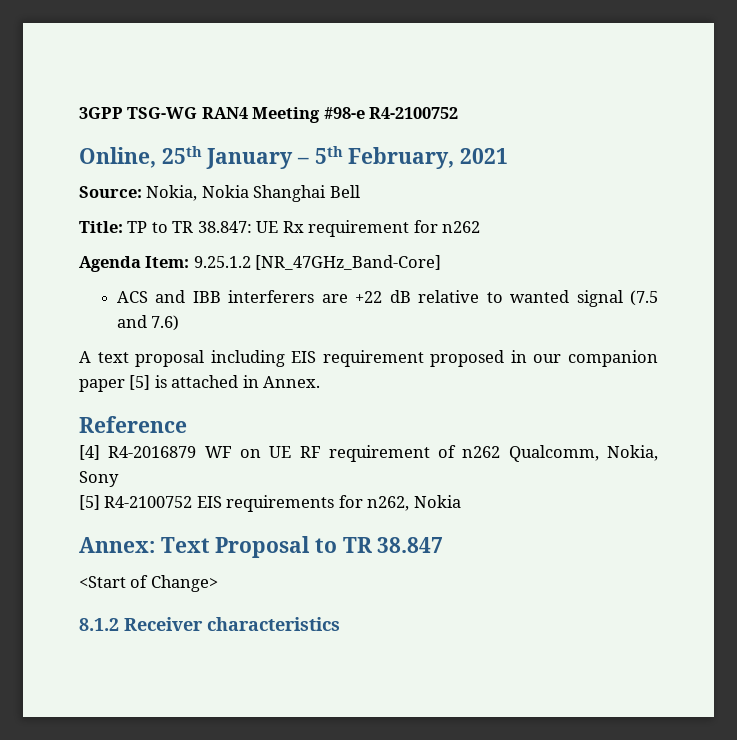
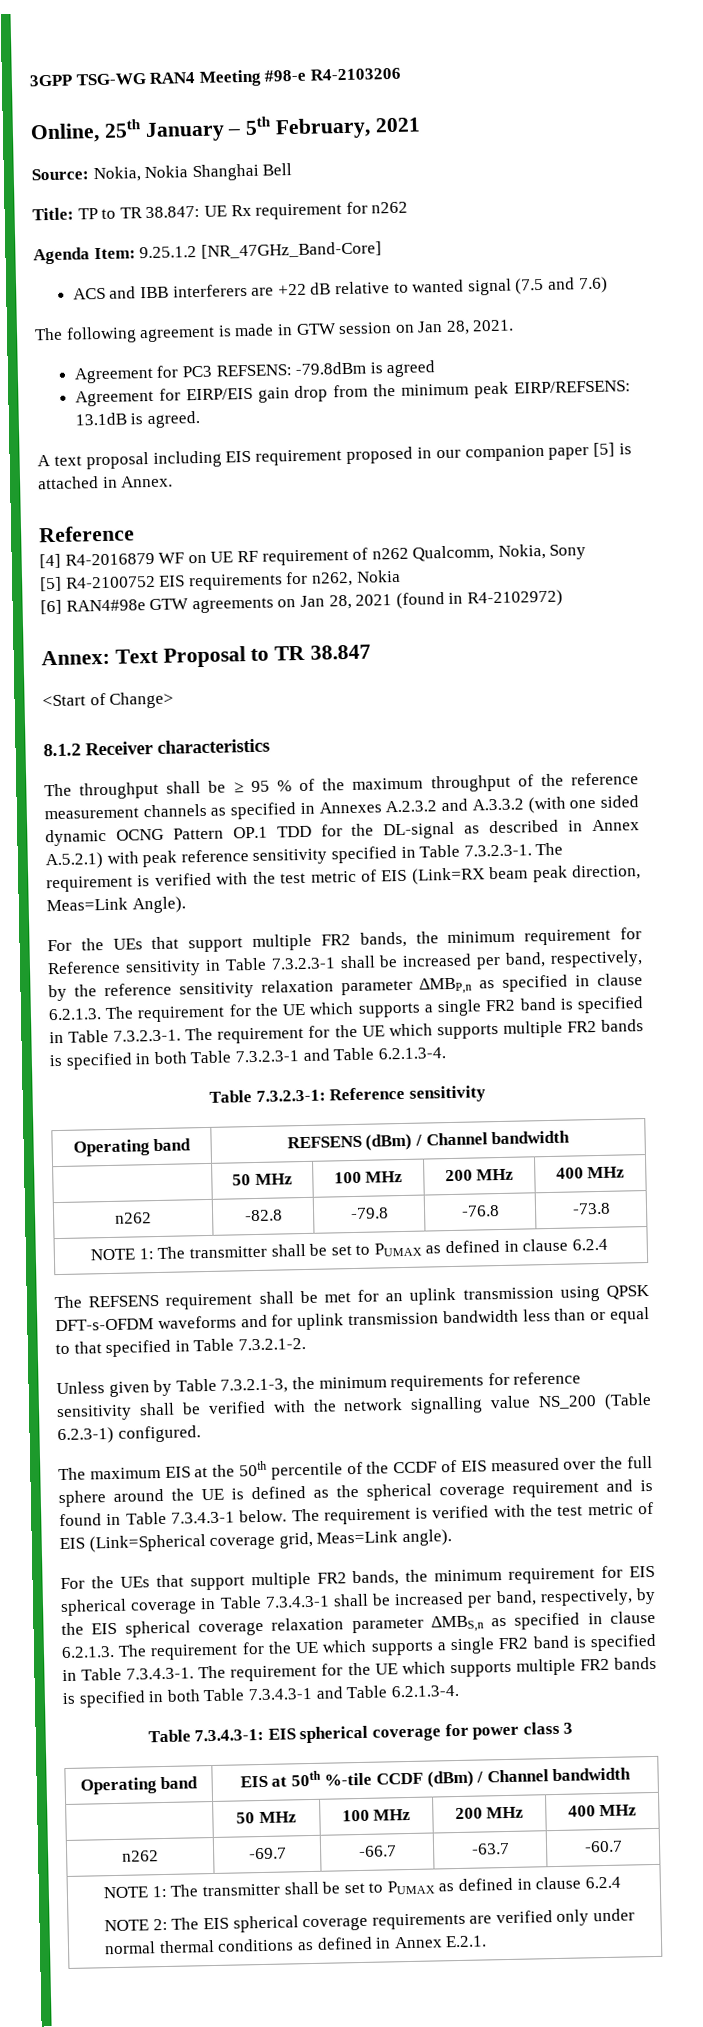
[369,107,459,119] R4-2100752 -> [309,67,401,81] R4-2103206
(180, 323) none -> [34,319,515,344] [73,360,437,384] [74,380,631,407] [74,410,201,429] // The following agreement is made in GTW session on Jan 28, 2021. // Agreement for PC3 REFSENS: -79.8dBm is agreed // Agreement for EIRP/EIS gain drop from the minimum peak EIRP/REFSENS: 13.1dB is agreed.
(461, 501) none -> [40,589,563,615] // [6] RAN4#98e GTW agreements on Jan 28, 2021 (found in R4-2102972)
(340, 624) none -> [44,772,639,800] [44,795,640,820] [45,819,640,847] [45,842,564,870] [46,864,641,893] [46,896,186,914] [47,927,642,953] [47,950,643,977] [48,973,643,1002] [48,996,644,1023] [49,1019,644,1044] [49,1047,446,1070] [209,1085,486,1103] [72,1138,192,1157] [286,1130,571,1151] [232,1173,293,1186] [333,1170,404,1184] [444,1168,515,1182] [555,1166,626,1179] [115,1212,152,1224] [243,1209,283,1222] [349,1207,389,1220] [460,1205,500,1217] [571,1202,611,1215] [90,1238,608,1261] [54,1284,650,1310] [55,1306,650,1332] [55,1338,306,1358] [56,1371,582,1398] [56,1392,652,1422] [57,1425,201,1445] [58,1455,653,1481] [58,1479,653,1508] [59,1501,654,1527] [59,1529,452,1553] [60,1565,655,1591] [60,1587,656,1617] [61,1610,656,1638] [61,1633,657,1661] [62,1656,657,1682] [62,1684,459,1708] [147,1721,574,1744] [79,1776,199,1795] [239,1767,632,1788] [236,1811,297,1824] [341,1808,412,1822] [454,1806,525,1820] [567,1804,638,1817] [122,1850,159,1862] [248,1847,287,1860] [358,1845,397,1858] [470,1842,510,1855] [583,1840,623,1853] [103,1876,621,1899] [104,1908,636,1933] [104,1935,488,1955] // The throughput shall be ≥ 95 % of the maximum throughput of the reference measurement channels as specified in Annexes A.2.3.2 and A.3.3.2 (with one sided dynamic OCNG Pattern OP.1 TDD for the DL-signal as described in Annex A.5.2.1) with peak reference sensitivity specified in Table 7.3.2.3-1. The requirement is verified with the test metric of EIS (Link=RX beam peak direction, Meas=Link Angle). // For the UEs that support multiple FR2 bands, the minimum requirement for Reference sensitivity in Table 7.3.2.3-1 shall be increased per band, respectively, by the reference sensitivity relaxation parameter ∆MBP,n as specified in clause 6.2.1.3. The requirement for the UE which supports a single FR2 band is specified in Table 7.3.2.3-1. The requirement for the UE which supports multiple FR2 bands is specified in both Table 7.3.2.3-1 and Table 6.2.1.3-4. // Table 7.3.2.3-1: Reference sensitivity // Operating band | REFSENS (dBm) / Channel bandwidth // | 50 MHz | 100 MHz | 200 MHz | 400 MHz // n262 | -82.8 | -79.8 | -76.8 | -73.8 // NOTE 1: The transmitter shall be set to PUMAX as defined in clause 6.2.4 // The REFSENS requirement shall be met for an uplink transmission using QPSK DFT-s-OFDM waveforms and for uplink transmission bandwidth less than or equal to that specified in Table 7.3.2.1-2. // Unless given by Table 7.3.2.1-3, the minimum requirements for reference sensitivity shall be verified with the network signalling value NS_200 (Table 6.2.3-1) configured. // The maximum EIS at the 50th percentile of the CCDF of EIS measured over the full sphere around the UE is defined as the spherical coverage requirement and is found in Table 7.3.4.3-1 below. The requirement is verified with the test metric of EIS (Link=Spherical coverage grid, Meas=Link angle). // For the UEs that support multiple FR2 bands, the minimum requirement for EIS spherical coverage in Table 7.3.4.3-1 shall be increased per band, respectively, by the EIS spherical coverage relaxation parameter ∆MBS,n as specified in clause 6.2.1.3. The requirement for the UE which supports a single FR2 band is specified in Table 7.3.4.3-1. The requirement for the UE which supports multiple FR2 bands is specified in both Table 7.3.4.3-1 and Table 6.2.1.3-4. // Table 7.3.4.3-1: EIS spherical coverage for power class 3 // Operating band | EIS at 50th %-tile CCDF (dBm) / Channel bandwidth // | 50 MHz | 100 MHz | 200 MHz | 400 MHz // n262 | -69.7 | -66.7 | -63.7 | -60.7 // NOTE 1: The transmitter shall be set to PUMAX as defined in clause 6.2.4 // NOTE 2: The EIS spherical coverage requirements are verified only under normal thermal conditions as defined in Annex E.2.1.

